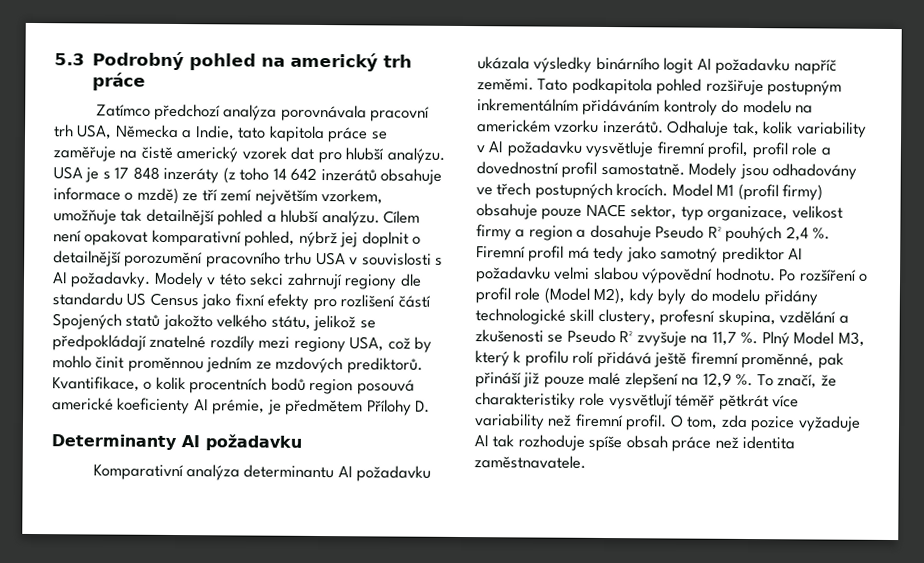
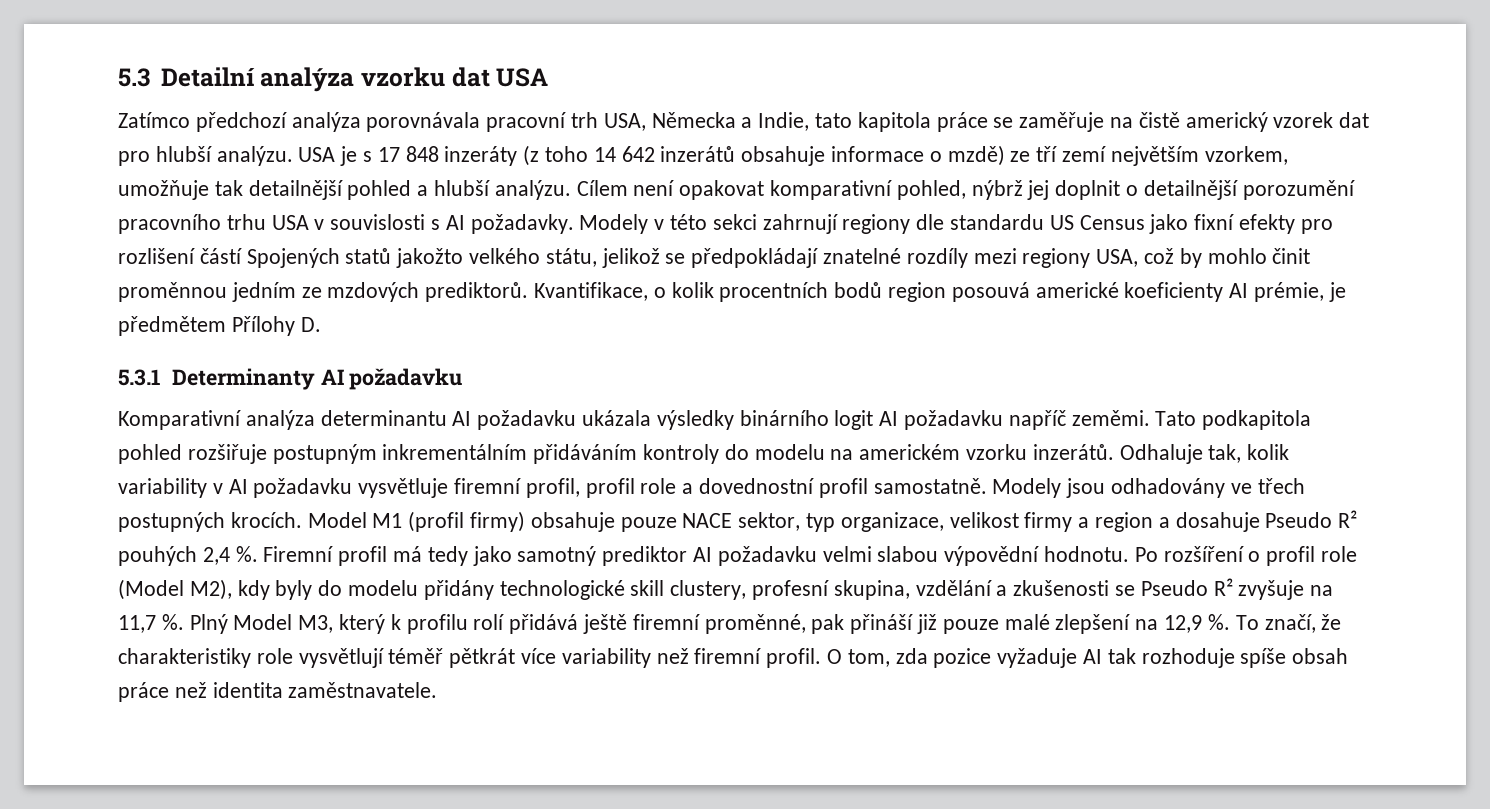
[92,51,413,72] [92,72,147,91] Podrobný pohled na americký trh práce -> [160,67,549,92] Detailní analýza vzorku dat USA
(431, 406) none -> [118,369,161,386] 5.3.1

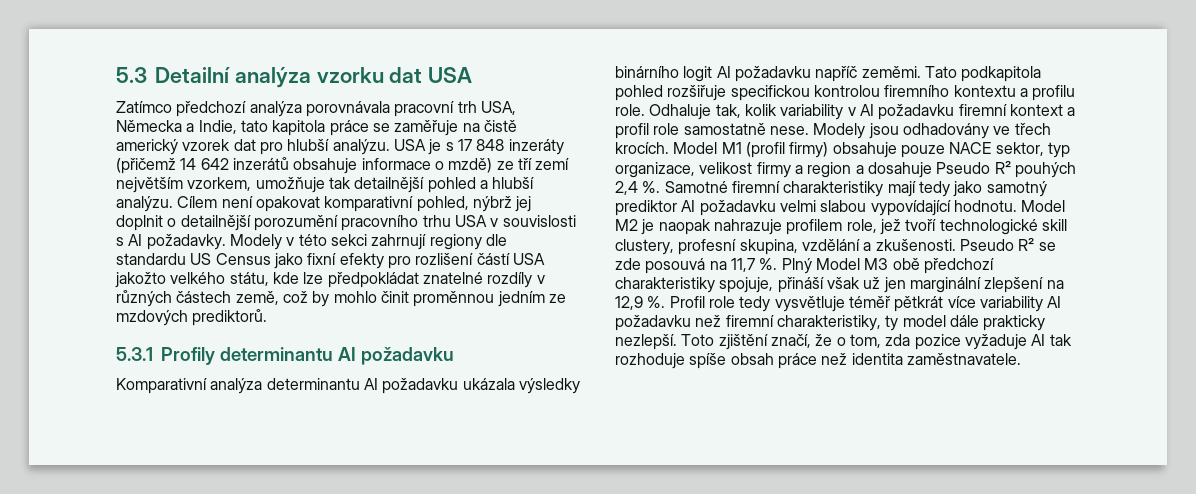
[523,145,589,166] (z toho -> [116,158,176,174] (přičemž
[246,248,392,268] Spojených statů -> [512,253,545,265] USA
[601,248,1139,268] jelikož se předpokládají znatelné rozdíly mezi regiony USA, -> [272,272,545,288] [116,290,279,307] kde lze předpokládat znatelné rozdíly v různých částech země,
[534,282,1346,302] [118,316,321,336] Kvantifikace, o kolik procentních bodů region posouvá americké koeficienty AI prémie, je předmětem Přílohy D. -> (268, 317) none
[171,368,315,390] Determinanty -> [161,347,333,365] Profily determinantu
[272,444,1114,464] postupným inkrementálním přidáváním kontroly do modelu na americkém vzorku inzerátů. -> [730,85,1076,101] [615,104,645,116] specifickou kontrolou firemního kontextu a profilu role.
[358,478,987,498] vysvětluje firemní profil, profil role a dovednostní profil samostatně. -> [958,104,1076,116] [615,123,809,139] firemní kontext a profil role samostatně nese.
[118,512,225,532] postupných -> (1051, 129) none
[263,546,423,566] Firemní profil má -> [664,181,916,197] Samotné firemní charakteristiky mají
[944,546,1358,566] [118,579,494,600] výpovědní hodnotu. Po rozšíření o profil role (Model M2), kdy byly do modelu přidány -> [870,200,1066,216] [615,219,937,235] vypovídající hodnotu. Model M2 je naopak nahrazuje profilem role, jež tvoří
[1013,578,1305,600] zkušenosti se Pseudo R² zvyšuje -> [875,237,1056,251] [615,258,706,274] zkušenosti. Pseudo R² se zde posouvá
[298,614,1342,634] [118,648,843,668] M3, který k profilu rolí přidává ještě firemní proměnné, pak přináší již pouze malé zlepšení na 12,9 %. To značí, že charakteristiky role vysvětlují téměř pětkrát více variability než firemní profil. O -> [864,258,994,274] [615,277,1064,293] [615,296,1062,312] [615,315,1046,331] [615,334,846,350] M3 obě předchozí charakteristiky spojuje, přináší však už jen marginální zlepšení na 12,9 %. Profil role tedy vysvětluje téměř pětkrát více variability AI požadavku než firemní charakteristiky, ty model dále prakticky nezlepší. Toto zjištění značí, že o

